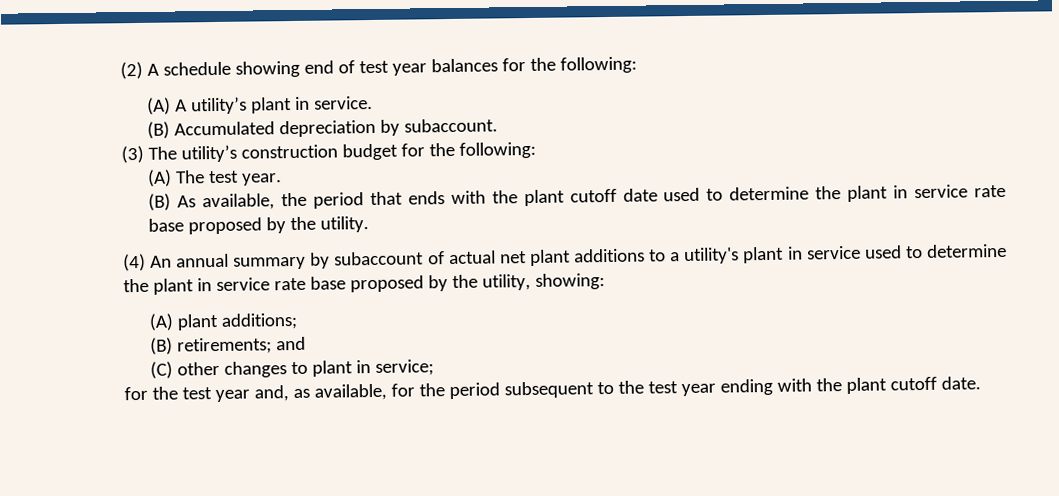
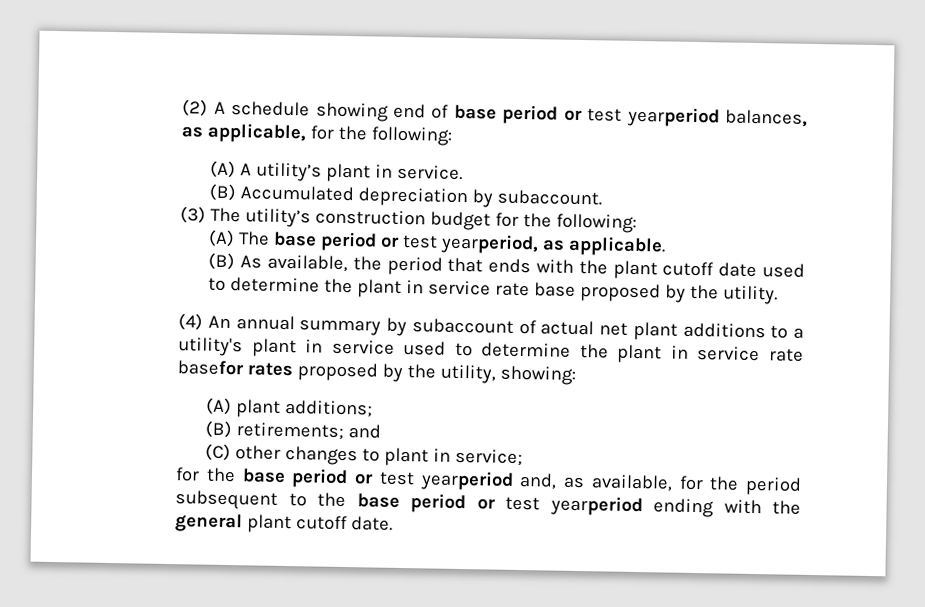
[358,58,498,76] test year balances -> [453,104,808,128] [181,122,308,144] base period or test yearperiod balances, as applicable,
[208,170,283,186] test year. -> [273,231,667,257] base period or test yearperiod, as applicable.
[309,276,346,290] base -> [177,360,294,377] basefor rates
[181,387,250,403] test year -> [241,468,514,491] base period or test yearperiod
[647,381,716,397] test year -> [356,493,643,517] base period or test yearperiod
(842, 385) none -> [175,513,244,533] general

